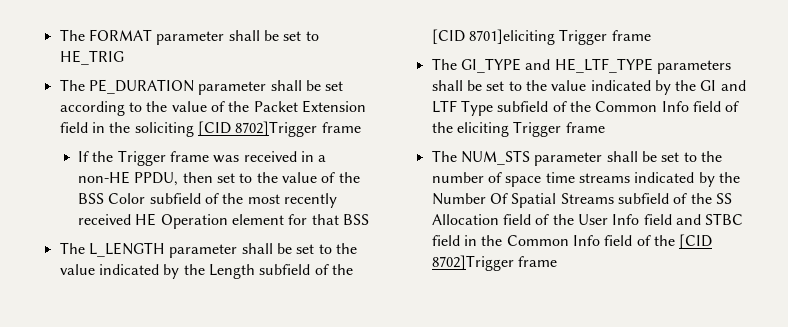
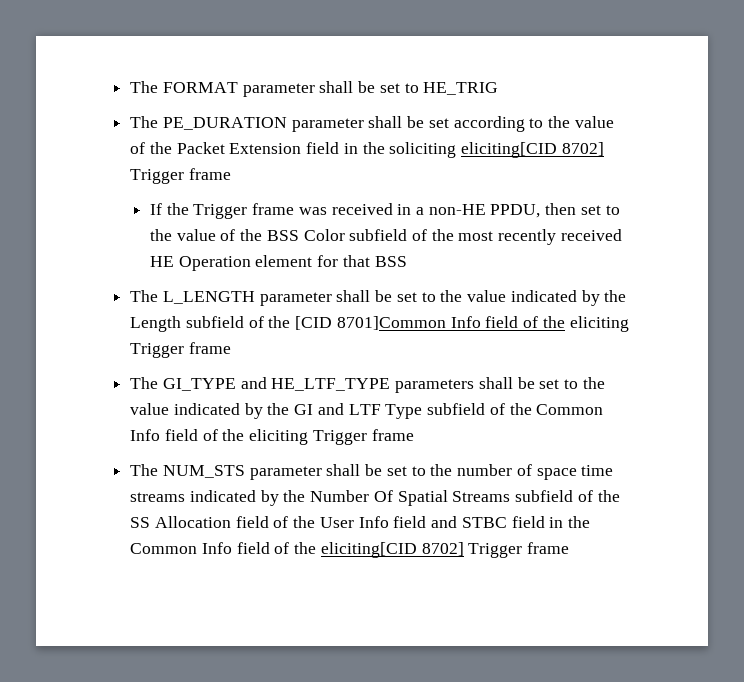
[197,121,318,137] [CID 8702]Trigger -> [461,142,604,158] [130,169,185,184] eliciting[CID 8702] Trigger
[468,29,555,45] 8701]eliciting -> [336,316,629,332] 8701]Common Info field of the eliciting
[679,234,713,249] [431,255,514,271] [CID 8702]Trigger -> [320,542,523,558] eliciting[CID 8702] Trigger

